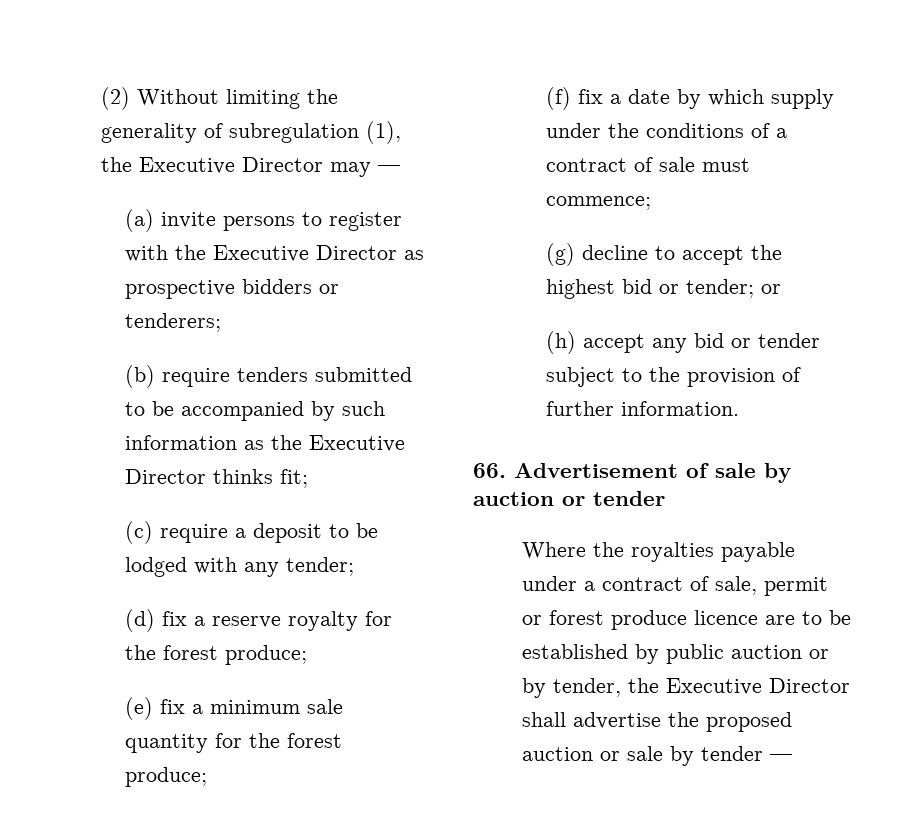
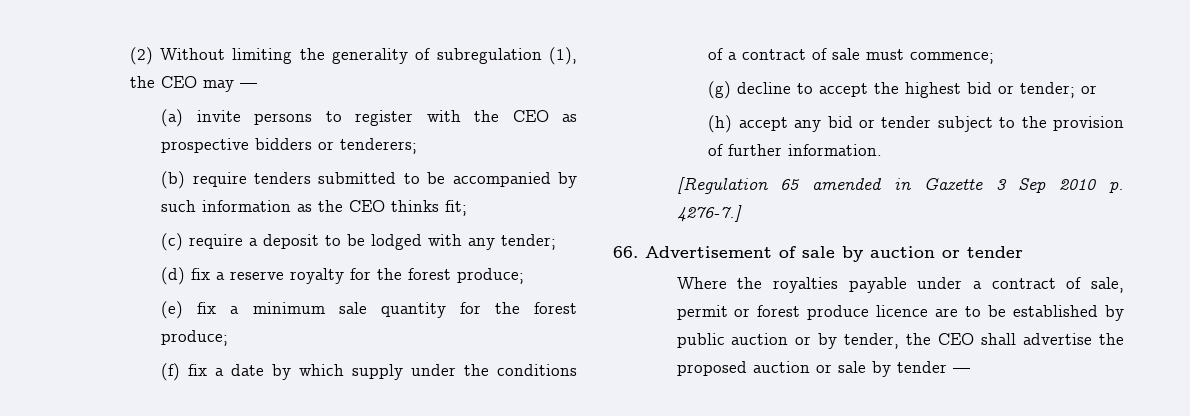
[138,157,323,174] Executive Director -> [160,76,197,88] CEO
[213,245,398,262] Executive Director -> [512,110,549,122] CEO
[309,435,406,452] [125,469,207,484] Executive Director -> [349,200,386,212] CEO
(740, 408) none -> [676,177,1124,194] [676,205,742,222] // [Regulation 65 amended in Gazette 3 Sep 2010 p. 4276-7.]
[665,678,850,695] Executive Director -> [938,333,975,345] CEO

